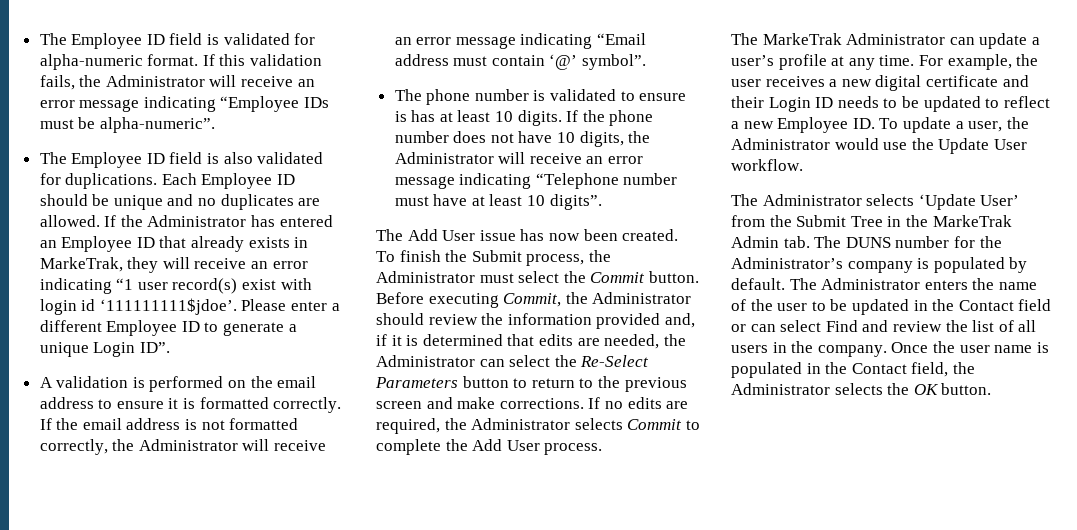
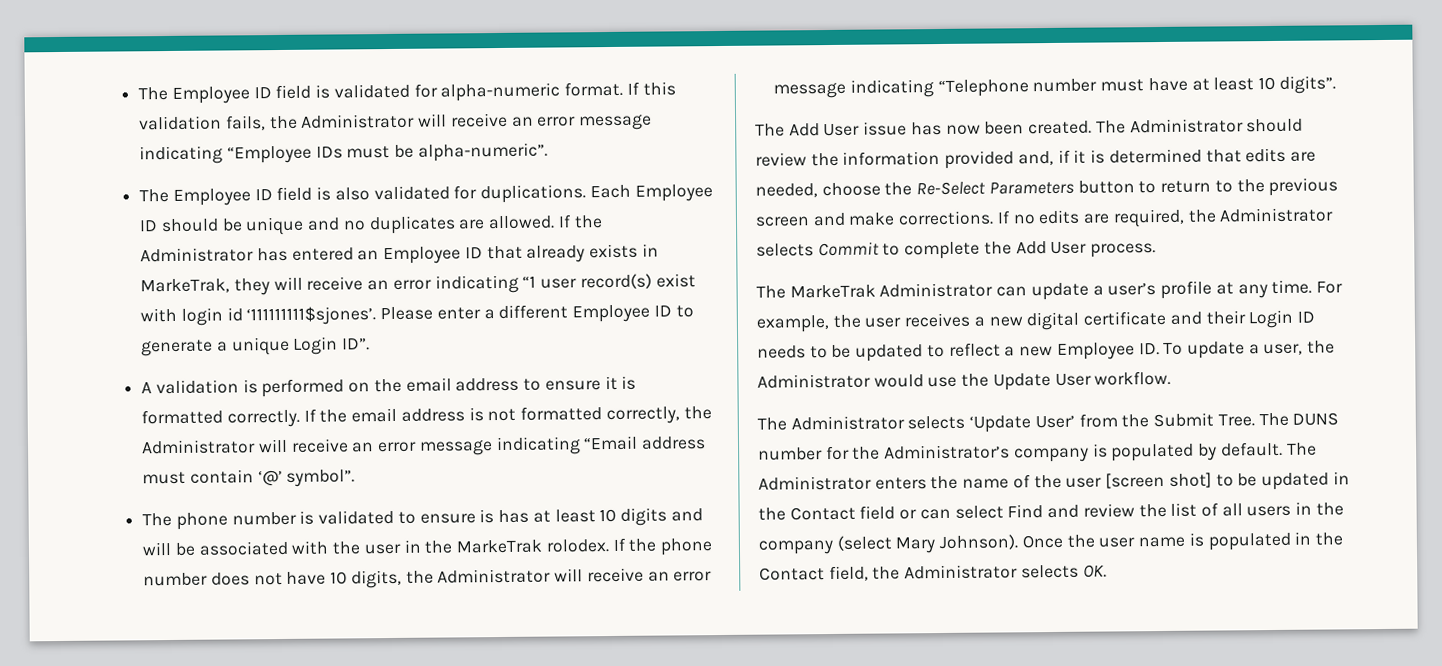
[99,298,237,315] ‘111111111$jdoe’. -> [246,306,377,326] ‘111111111$sjones’.
[517,110,562,126] digits. -> [619,507,703,526] [142,539,609,556] digits and will be associated with the user in the MarkeTrak rolodex.
[376,250,611,266] [376,271,699,283] [376,292,588,308] To finish the Submit process, the Administrator must select the Commit button. Before executing Commit, the -> [1095,120,1126,134] The
[663,334,686,346] [376,355,551,367] the Administrator can select -> [821,182,881,197] choose
[850,215,1012,227] [731,236,810,248] Tree in the MarkeTrak Admin tab. -> [1217,414,1255,427] Tree.
(808, 307) none -> [1105,472,1212,489] [screen shot]
[817,345,887,357] company. -> [758,534,1019,555] company (select Mary Johnson).
[887,383,992,395] the OK button. -> [1082,564,1107,578] OK.

